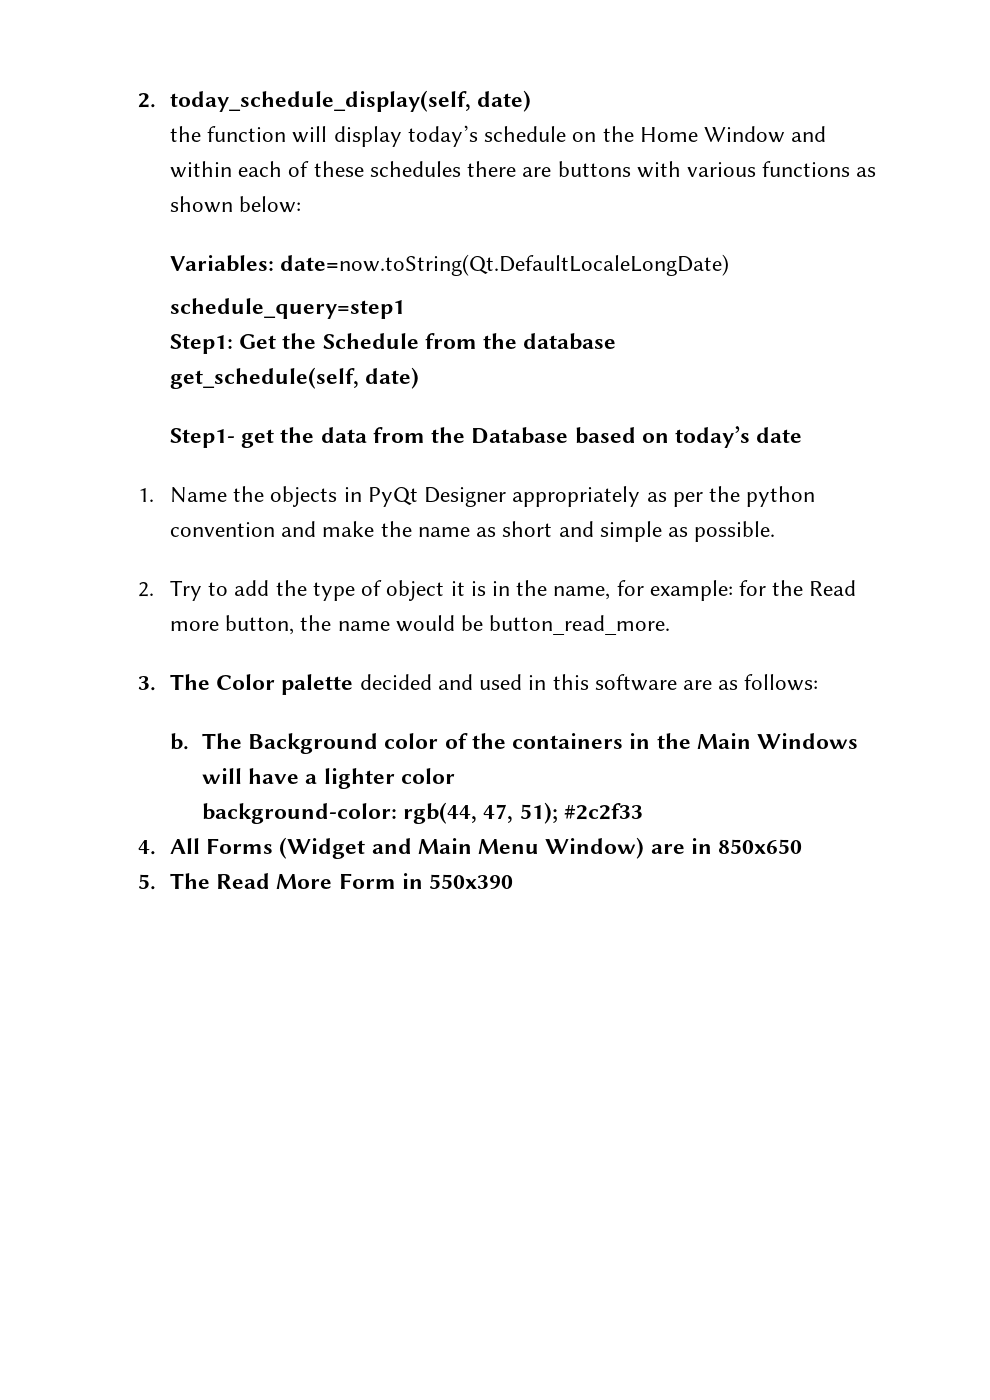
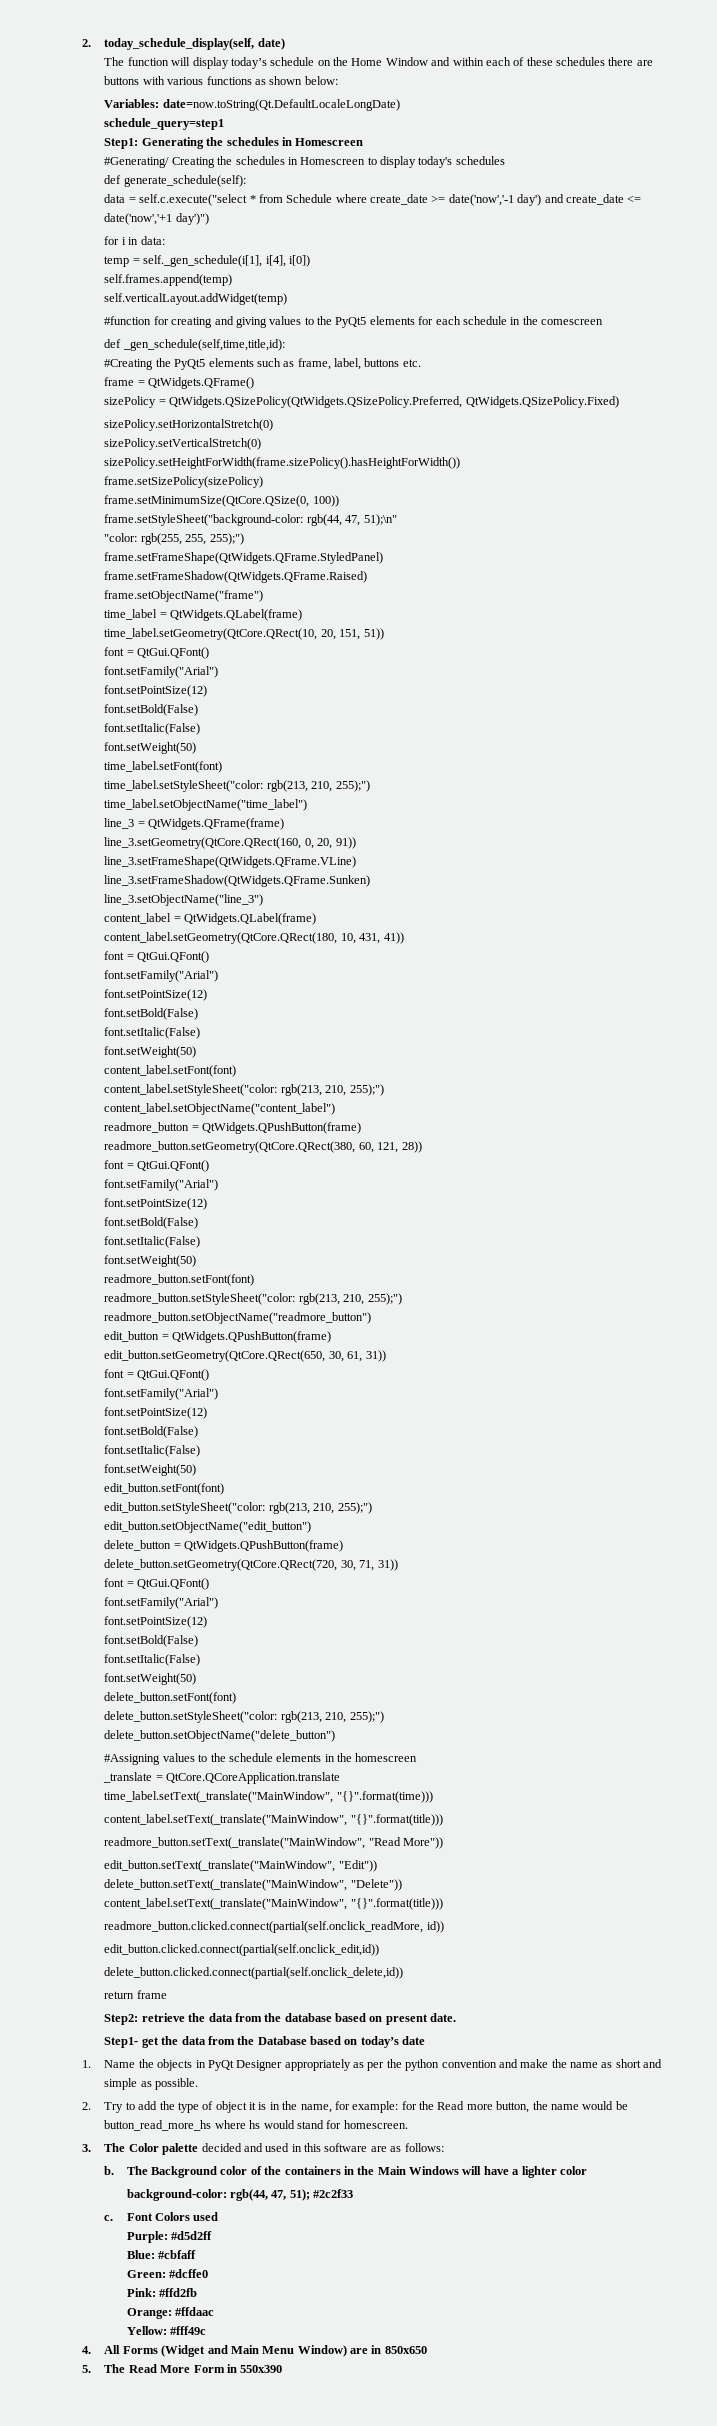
[170,126,202,142] the -> [104,57,125,66] The
[239,333,419,349] Get the Schedule -> [141,137,364,149] [104,156,505,168] [104,175,246,187] [104,194,642,206] [104,213,209,225] [104,236,165,245] [104,255,310,267] [104,274,233,286] [104,293,288,305] [104,316,604,328] [104,339,285,351] [104,358,421,370] [104,377,255,389] [104,396,619,408] [104,419,274,431] [104,438,262,450] [104,457,461,469] [104,476,264,488] [104,495,339,507] [104,514,397,526] [104,533,244,545] [104,552,384,564] [104,571,368,583] [104,590,264,602] [104,609,303,621] [104,628,384,640] [104,647,210,659] [104,666,219,678] [104,685,208,697] [104,704,199,716] [104,723,201,735] [104,742,197,754] [104,761,223,773] [104,780,370,792] [104,799,308,811] [104,818,285,830] [104,837,356,849] [104,856,357,868] [104,875,371,887] [104,894,264,906] [104,913,317,925] [104,932,404,944] [104,951,210,963] [104,970,219,982] [104,989,208,1001] [104,1008,199,1020] [104,1027,201,1039] [104,1046,197,1058] [104,1065,237,1077] [104,1084,384,1096] [104,1103,336,1115] [104,1122,362,1134] [104,1141,422,1153] [104,1160,210,1172] [104,1179,219,1191] [104,1198,208,1210] [104,1217,199,1229] [104,1236,201,1248] [104,1255,197,1267] [104,1274,255,1286] [104,1293,402,1305] [104,1312,372,1324] [104,1331,332,1343] [104,1350,386,1362] [104,1369,210,1381] [104,1388,219,1400] [104,1407,208,1419] [104,1426,199,1438] [104,1445,201,1457] [104,1464,197,1476] [104,1483,225,1495] [104,1502,372,1514] [104,1521,312,1533] [104,1540,344,1552] [104,1559,398,1571] [104,1578,210,1590] [104,1597,219,1609] [104,1616,208,1628] [104,1635,199,1647] [104,1654,201,1666] [104,1673,197,1685] [104,1692,237,1704] [104,1711,384,1723] [104,1730,336,1742] [104,1753,418,1765] [103,1772,341,1784] [104,1791,433,1803] [104,1814,443,1826] [104,1837,444,1849] [104,1860,377,1872] [104,1879,402,1891] [104,1898,443,1910] [104,1921,444,1933] [104,1944,380,1956] [104,1967,404,1979] [104,1990,167,1999] [104,2013,233,2025] Generating the schedules in Homescreen // #Generating/ Creating the schedules in Homescreen to display today's schedules // def generate_schedule(self): // data = self.c.execute("select * from Schedule where create_date >= date('now','-1 day') and create_date <= date('now','+1 day')") // for i in data: // temp = self._gen_schedule(i[1], i[4], i[0]) // self.frames.append(temp) // self.verticalLayout.addWidget(temp) // #function for creating and giving values to the PyQt5 elements for each schedule in the comescreen // def _gen_schedule(self,time,title,id): // #Creating the PyQt5 elements such as frame, label, buttons etc. // frame = QtWidgets.QFrame() // sizePolicy = QtWidgets.QSizePolicy(QtWidgets.QSizePolicy.Preferred, QtWidgets.QSizePolicy.Fixed) // sizePolicy.setHorizontalStretch(0) // sizePolicy.setVerticalStretch(0) // sizePolicy.setHeightForWidth(frame.sizePolicy().hasHeightForWidth()) // frame.setSizePolicy(sizePolicy) // frame.setMinimumSize(QtCore.QSize(0, 100)) // frame.setStyleSheet("background-color: rgb(44, 47, 51);\n" // "color: rgb(255, 255, 255);") // frame.setFrameShape(QtWidgets.QFrame.StyledPanel) // frame.setFrameShadow(QtWidgets.QFrame.Raised) // frame.setObjectName("frame") // time_label = QtWidgets.QLabel(frame) // time_label.setGeometry(QtCore.QRect(10, 20, 151, 51)) // font = QtGui.QFont() // font.setFamily("Arial") // font.setPointSize(12) // font.setBold(False) // font.setItalic(False) // font.setWeight(50) // time_label.setFont(font) // time_label.setStyleSheet("color: rgb(213, 210, 255);") // time_label.setObjectName("time_label") // line_3 = QtWidgets.QFrame(frame) // line_3.setGeometry(QtCore.QRect(160, 0, 20, 91)) // line_3.setFrameShape(QtWidgets.QFrame.VLine) // line_3.setFrameShadow(QtWidgets.QFrame.Sunken) // line_3.setObjectName("line_3") // content_label = QtWidgets.QLabel(frame) // content_label.setGeometry(QtCore.QRect(180, 10, 431, 41)) // font = QtGui.QFont() // font.setFamily("Arial") // font.setPointSize(12) // font.setBold(False) // font.setItalic(False) // font.setWeight(50) // content_label.setFont(font) // content_label.setStyleSheet("color: rgb(213, 210, 255);") // content_label.setObjectName("content_label") // readmore_button = QtWidgets.QPushButton(frame) // readmore_button.setGeometry(QtCore.QRect(380, 60, 121, 28)) // font = QtGui.QFont() // font.setFamily("Arial") // font.setPointSize(12) // font.setBold(False) // font.setItalic(False) // font.setWeight(50) // readmore_button.setFont(font) // readmore_button.setStyleSheet("color: rgb(213, 210, 255);") // readmore_button.setObjectName("readmore_button") // edit_button = QtWidgets.QPushButton(frame) // edit_button.setGeometry(QtCore.QRect(650, 30, 61, 31)) // font = QtGui.QFont() // font.setFamily("Arial") // font.setPointSize(12) // font.setBold(False) // font.setItalic(False) // font.setWeight(50) // edit_button.setFont(font) // edit_button.setStyleSheet("color: rgb(213, 210, 255);") // edit_button.setObjectName("edit_button") // delete_button = QtWidgets.QPushButton(frame) // delete_button.setGeometry(QtCore.QRect(720, 30, 71, 31)) // font = QtGui.QFont() // font.setFamily("Arial") // font.setPointSize(12) // font.setBold(False) // font.setItalic(False) // font.setWeight(50) // delete_button.setFont(font) // delete_button.setStyleSheet("color: rgb(213, 210, 255);") // delete_button.setObjectName("delete_button") // #Assigning values to the schedule elements in the homescreen // _translate = QtCore.QCoreApplication.translate // time_label.setText(_translate("MainWindow", "{}".format(time))) // content_label.setText(_translate("MainWindow", "{}".format(title))) // readmore_button.setText(_translate("MainWindow", "Read More")) // edit_button.setText(_translate("MainWindow", "Edit")) // delete_button.setText(_translate("MainWindow", "Delete")) // content_label.setText(_translate("MainWindow", "{}".format(title))) // readmore_button.clicked.connect(partial(self.onclick_readMore, id)) // edit_button.clicked.connect(partial(self.onclick_edit,id)) // delete_button.clicked.connect(partial(self.onclick_delete,id)) // return frame // Step2: retrieve the data
[170,367,420,389] // get_schedule(self, date) -> [335,2013,457,2025] based on present date.
[489,615,671,635] button_read_more. -> [104,2120,408,2131] button_read_more_hs where hs would stand for homescreen.
(643, 811) none -> [104,2212,219,2221] [126,2231,213,2243] [126,2250,197,2259] [126,2269,209,2278] [126,2288,198,2297] [126,2307,215,2319] [126,2326,207,2335] // c. Font Colors used // Purple: #d5d2ff // Blue: #cbfaff // Green: #dcffe0 // Pink: #ffd2fb // Orange: #ffdaac // Yellow: #fff49c

